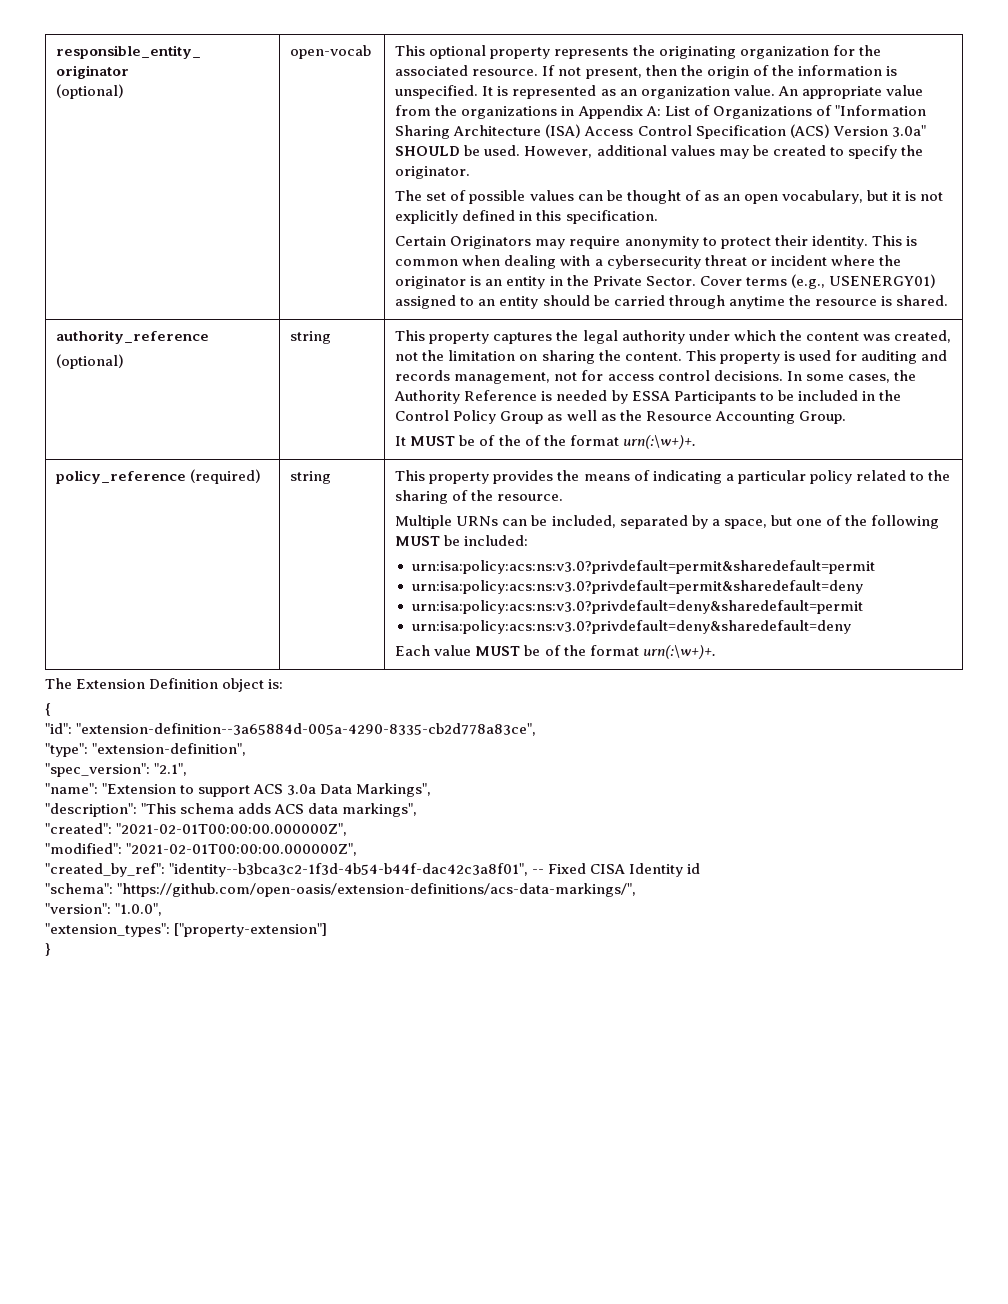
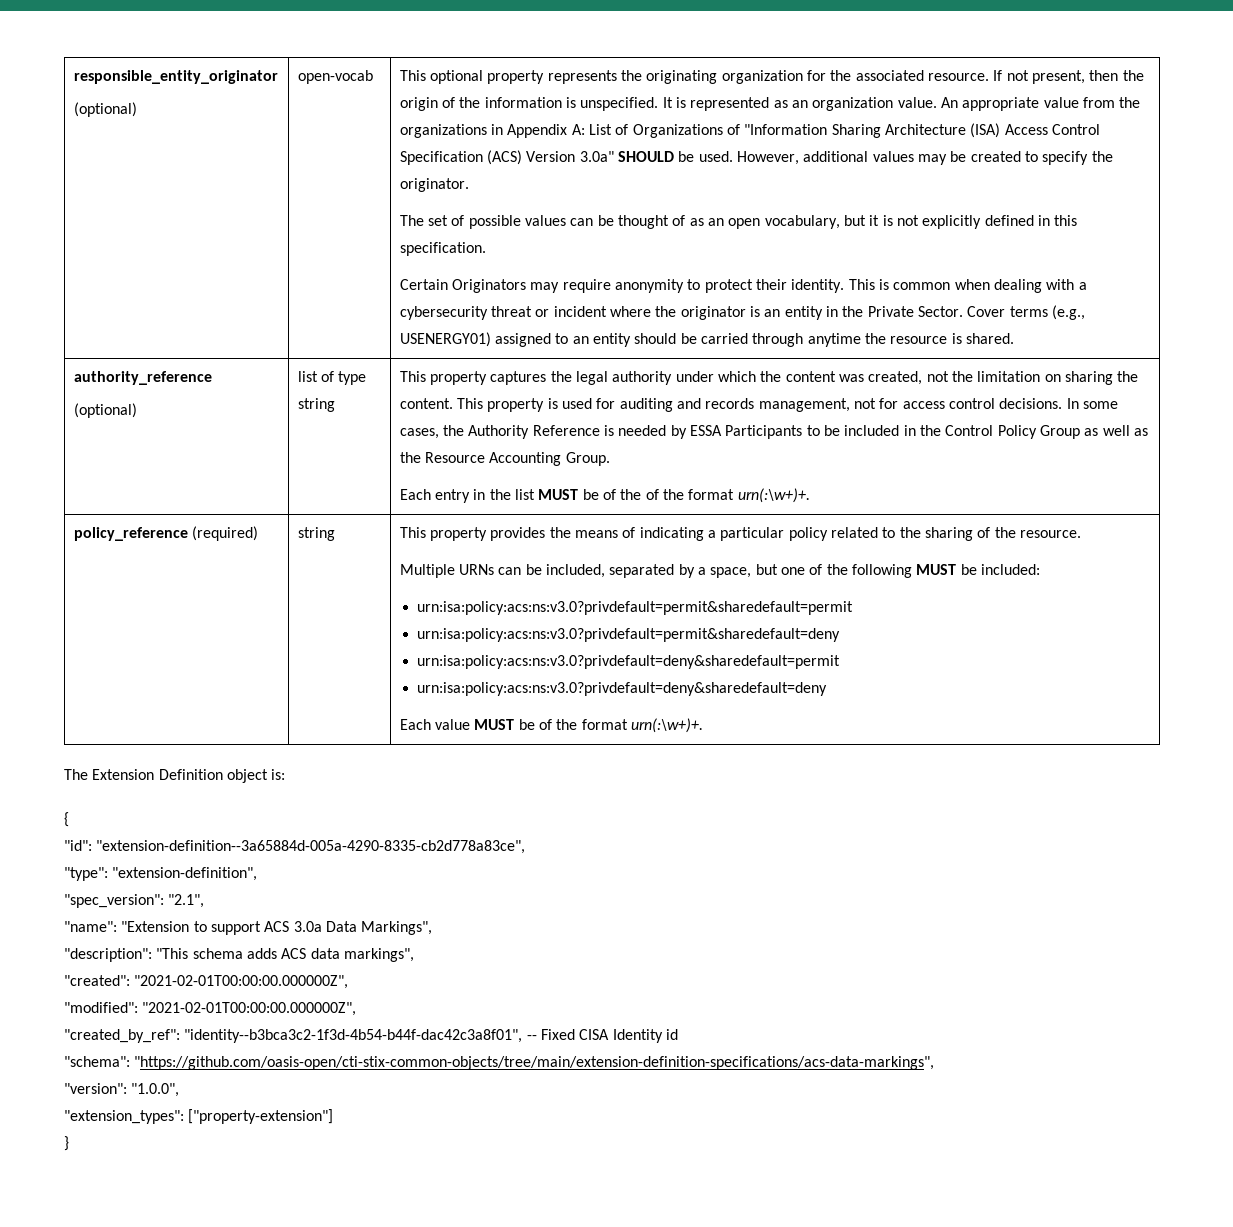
(125, 361) none -> [297,371,367,385] list of type
[395,436,407,446] It -> [399,489,536,503] Each entry in the list
[117,883,637,897] "https://github.com/open-oasis/extension-definitions/acs-data-markings/", -> [134,1056,935,1070] "https://github.com/oasis-open/cti-stix-common-objects/tree/main/extension-definition-specifications/acs-data-markings",

